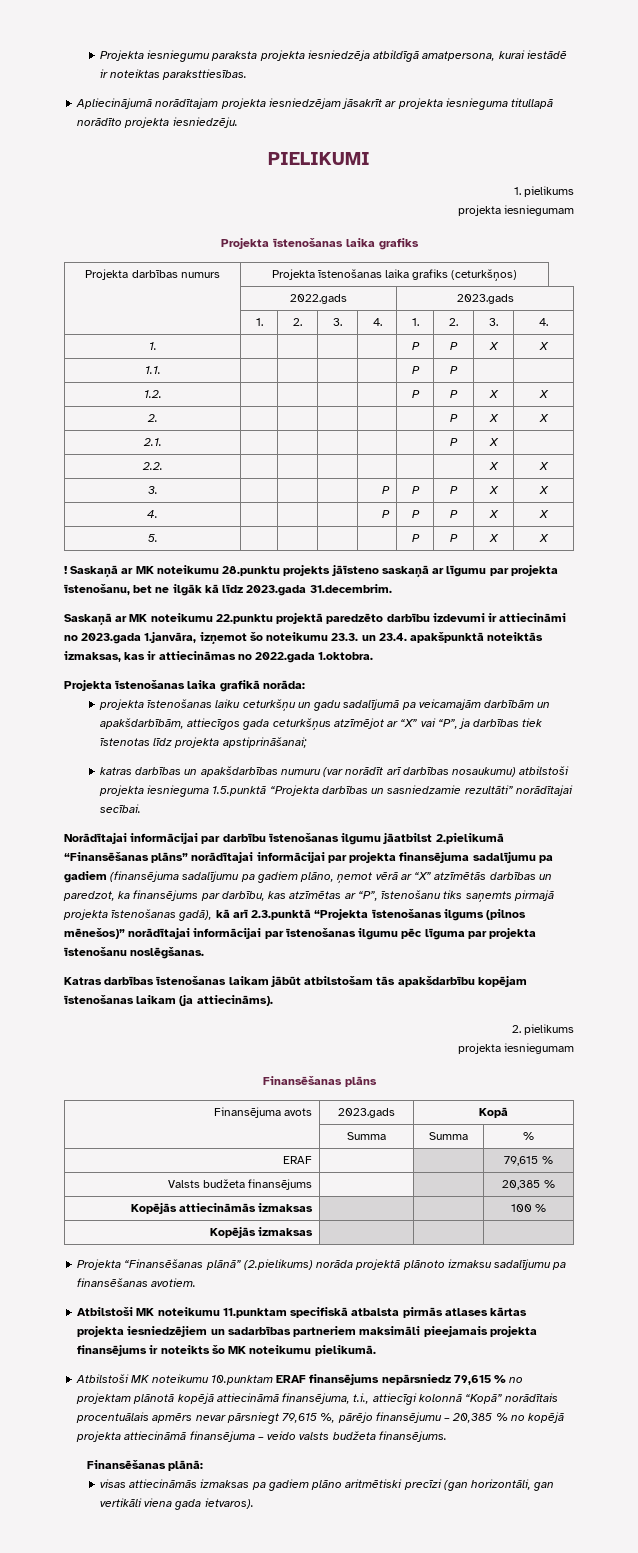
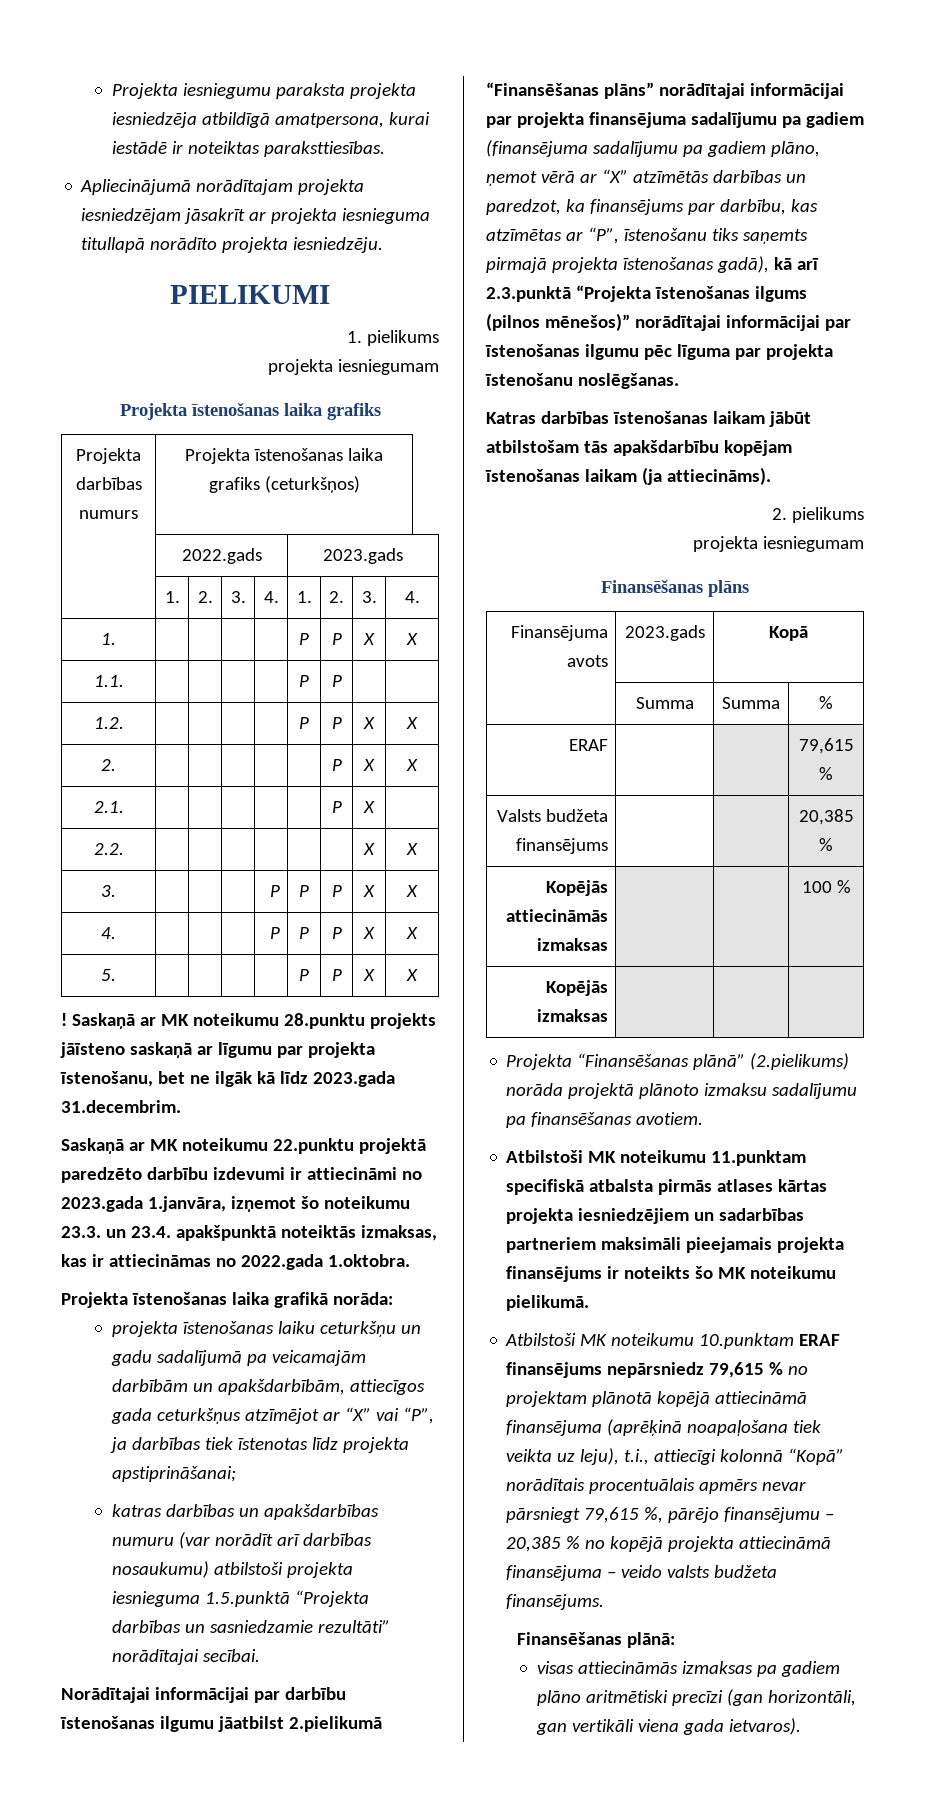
[282,1393,351,1404] finansējuma, -> [506,1419,822,1436] [506,1448,620,1465] finansējuma (aprēķinā noapaļošana tiek veikta uz leju),

